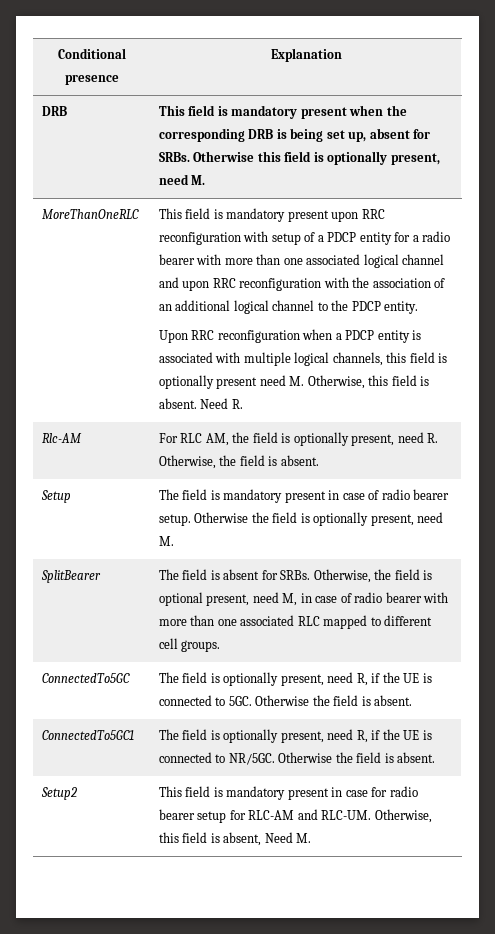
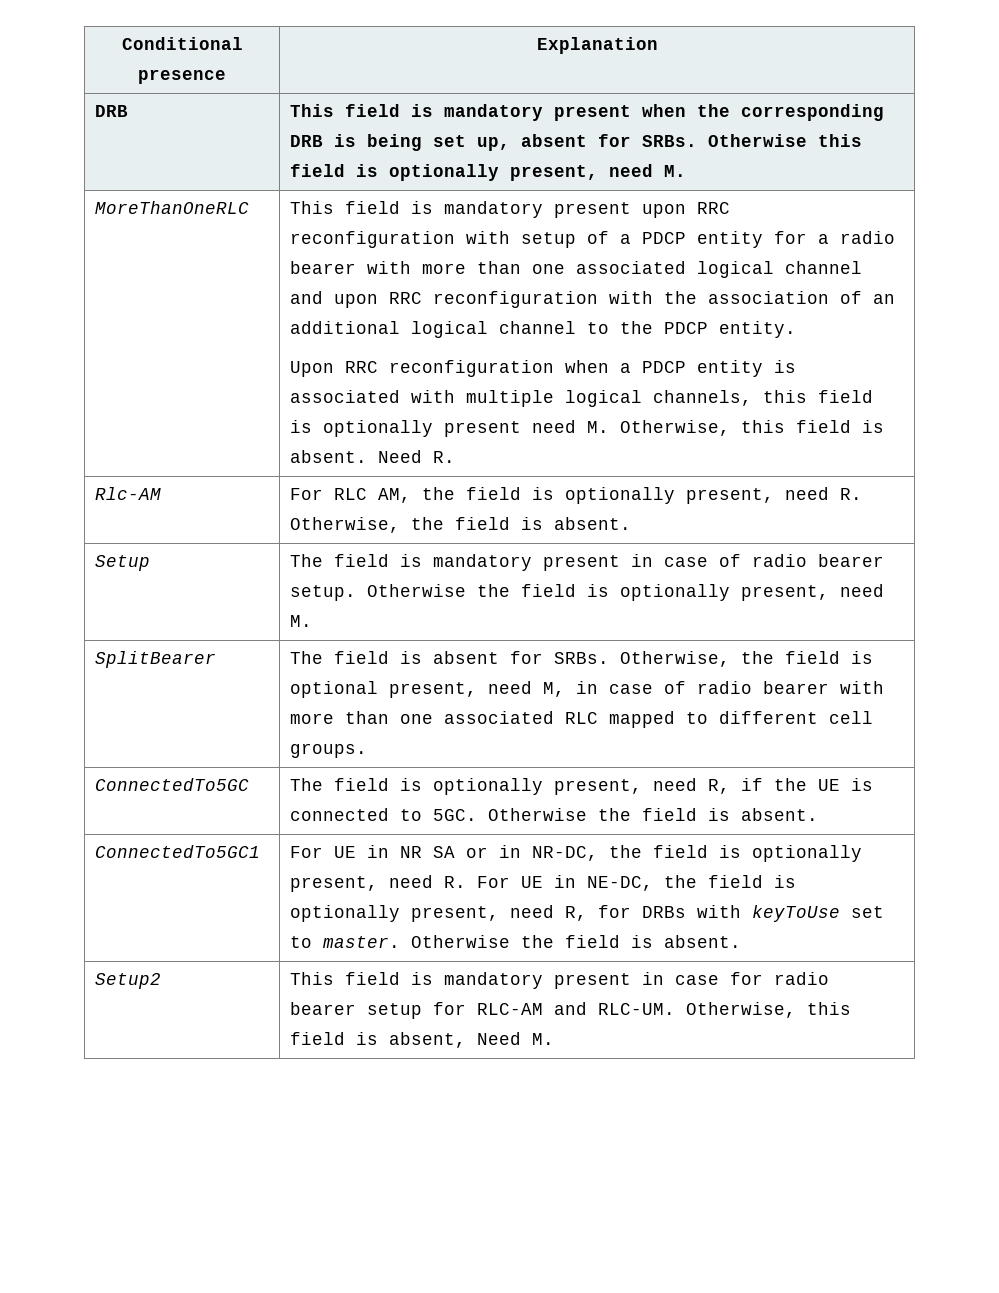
[158,729,432,743] [158,752,275,765] The field is optionally present, need R, if the UE is connected to NR/5GC. -> [290,845,863,862] [290,875,797,892] [290,905,885,922] [290,936,401,948] For UE in NR SA or in NR-DC, the field is optionally present, need R. For UE in NE-DC, the field is optionally present, need R, for DRBs with keyToUse set to master.

